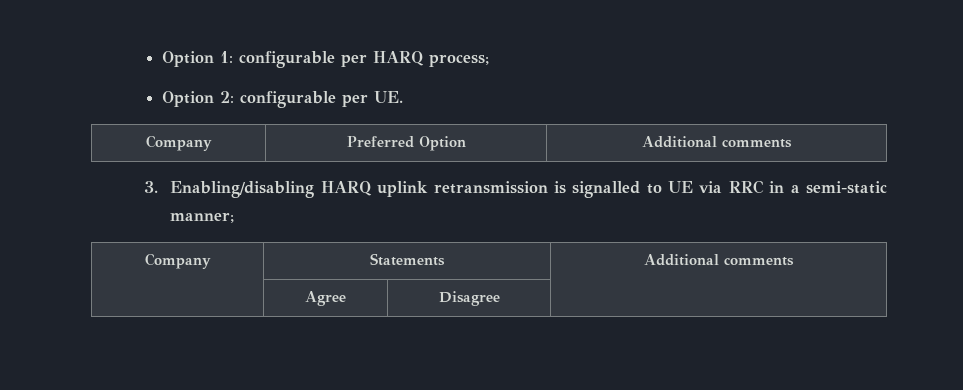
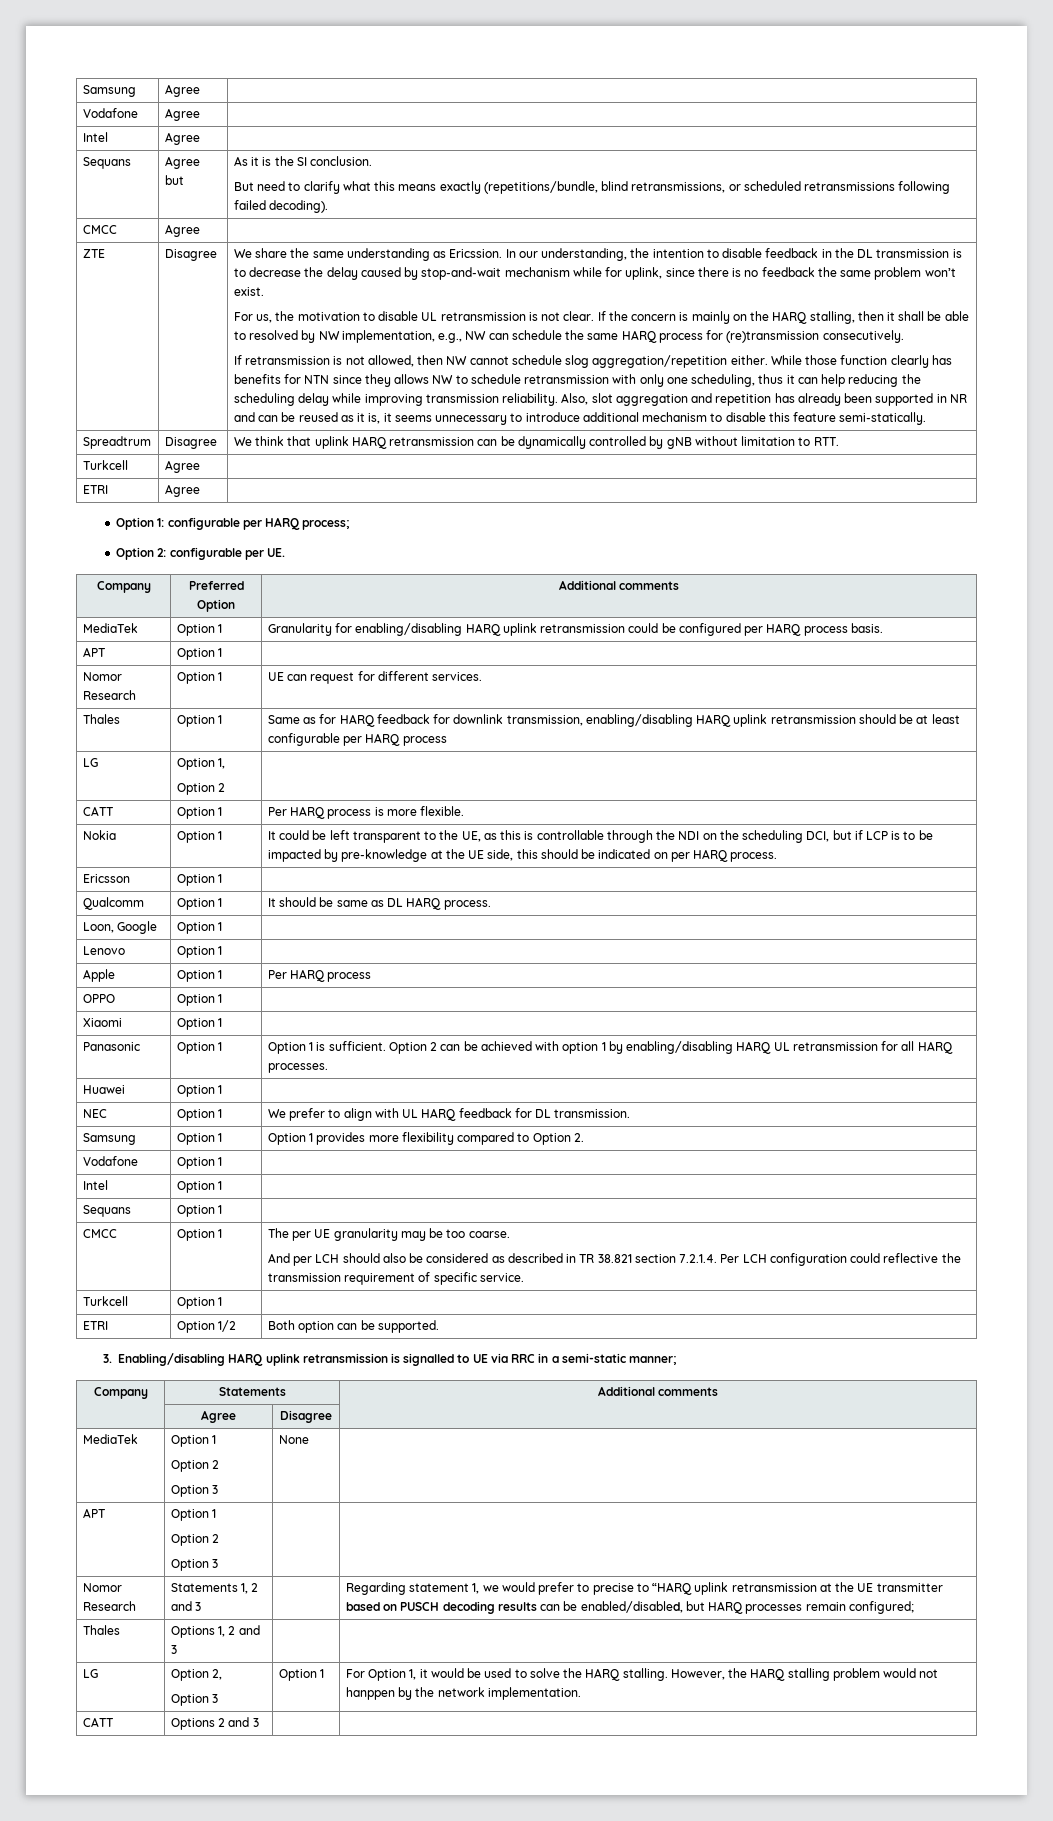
(162, 59) none -> [82,85,136,97] [164,84,200,97] [82,108,138,118] [164,108,200,121] [82,132,108,142] [164,132,200,145] [82,157,131,169] [164,156,200,169] [164,175,184,185] [233,156,373,166] [233,181,951,194] [233,200,329,213] [82,225,117,234] [164,224,200,237] [82,249,105,258] [164,249,217,261] [233,248,962,261] [233,267,956,280] [233,287,264,296] [233,311,969,324] [233,330,904,343] [233,355,952,368] [233,374,921,387] [233,393,967,406] [233,412,927,425] [82,436,151,449] [164,437,217,449] [233,436,839,449] [82,460,128,470] [164,460,200,473] [82,485,108,494] [164,484,200,497] Samsung | Agree | // Vodafone | Agree | // Intel | Agree | // Sequans | Agree but | As it is the SI conclusion. // But need to clarify what this means exactly (repetitions/bundle, blind retransmissions, or scheduled retransmissions following failed decoding). // CMCC | Agree | // ZTE | Disagree | We share the same understanding as Ericssion. In our understanding, the intention to disable feedback in the DL transmission is to decrease the delay caused by stop-and-wait mechanism while for uplink, since there is no feedback the same problem won’t exist. // For us, the motivation to disable UL retransmission is not clear. If the concern is mainly on the HARQ stalling, then it shall be able to resolved by NW implementation, e.g., NW can schedule the same HARQ process for (re)transmission consecutively. // If retransmission is not allowed, then NW cannot schedule slog aggregation/repetition either. While those function clearly has benefits for NTN since they allows NW to schedule retransmission with only one scheduling, thus it can help reducing the scheduling delay while improving transmission reliability. Also, slot aggregation and repetition has already been supported in NR and can be reused as it is, it seems unnecessary to introduce additional mechanism to disable this feature semi-statically. // Spreadtrum | Disagree | We think that uplink HARQ retransmission can be dynamically controlled by gNB without limitation to RTT. // Turkcell | Agree | // ETRI | Agree | //
(792, 143) none -> [82,623,138,633] [176,624,223,636] [267,623,883,636] [82,647,106,657] [176,648,223,660] [82,672,122,681] [82,690,136,700] [176,672,223,684] [267,671,483,684] [82,714,120,724] [176,715,223,727] [267,714,960,727] [267,733,447,746] [82,758,98,767] [176,758,226,770] [176,783,226,795] [82,806,114,816] [176,807,223,819] [267,806,465,819] [82,830,116,840] [176,831,223,843] [267,830,933,843] [267,849,778,862] [82,874,130,883] [176,874,223,886] [82,897,144,910] [176,898,223,910] [267,897,491,910] [82,921,158,934] [176,922,223,934] [82,946,125,955] [176,946,223,958] [82,969,115,982] [176,970,223,982] [267,969,372,982] [82,994,115,1003] [176,994,223,1006] [82,1018,122,1027] [176,1018,223,1030] [82,1042,140,1051] [176,1042,223,1054] [267,1041,953,1054] [267,1063,328,1073] [82,1085,125,1094] [176,1085,223,1097] [82,1109,107,1118] [176,1109,223,1121] [267,1108,631,1121] [82,1133,136,1145] [176,1133,223,1145] [267,1132,584,1145] [82,1156,138,1166] [176,1157,223,1169] [82,1180,108,1190] [176,1181,223,1193] [82,1205,131,1217] [176,1205,223,1217] [82,1229,117,1238] [176,1229,223,1241] [267,1228,510,1241] [267,1253,961,1266] [267,1272,524,1285] [82,1296,128,1306] [176,1297,223,1309] [82,1321,108,1330] [176,1320,237,1333] [267,1320,439,1333] // MediaTek | Option 1 | Granularity for enabling/disabling HARQ uplink retransmission could be configured per HARQ process basis. // APT | Option 1 | // Nomor Research | Option 1 | UE can request for different services. // Thales | Option 1 | Same as for HARQ feedback for downlink transmission, enabling/disabling HARQ uplink retransmission should be at least configurable per HARQ process // LG | Option 1, // Option 2 | // CATT | Option 1 | Per HARQ process is more flexible. // Nokia | Option 1 | It could be left transparent to the UE, as this is controllable through the NDI on the scheduling DCI, but if LCP is to be impacted by pre-knowledge at the UE side, this should be indicated on per HARQ process. // Ericsson | Option 1 | // Qualcomm | Option 1 | It should be same as DL HARQ process. // Loon, Google | Option 1 | // Lenovo | Option 1 | // Apple | Option 1 | Per HARQ process // OPPO | Option 1 | // Xiaomi | Option 1 | // Panasonic | Option 1 | Option 1 is sufficient. Option 2 can be achieved with option 1 by enabling/disabling HARQ UL retransmission for all HARQ processes. // Huawei | Option 1 | // NEC | Option 1 | We prefer to align with UL HARQ feedback for DL transmission. // Samsung | Option 1 | Option 1 provides more flexibility compared to Option 2. // Vodafone | Option 1 | // Intel | Option 1 | // Sequans | Option 1 | // CMCC | Option 1 | The per UE granularity may be too coarse. // And per LCH should also be considered as described in TR 38.821 section 7.2.1.4. Per LCH configuration could reflective the transmission requirement of specific service. // Turkcell | Option 1 | // ETRI | Option 1/2 | Both option can be supported.
(500, 298) none -> [82,1434,138,1444] [170,1435,217,1447] [170,1460,220,1472] [170,1485,219,1497] [278,1435,309,1444] [82,1508,106,1518] [170,1509,217,1521] [170,1534,220,1546] [170,1559,219,1571] [82,1583,122,1592] [82,1601,136,1611] [170,1583,259,1594] [170,1601,202,1611] [345,1582,943,1595] [345,1601,914,1614] [82,1625,120,1635] [170,1625,260,1638] [170,1645,177,1654] [82,1669,98,1678] [170,1669,223,1681] [170,1694,219,1706] [278,1669,325,1681] [345,1668,939,1681] [345,1687,581,1700] [82,1717,114,1727] [170,1717,259,1730] // MediaTek | Option 1 // Option 2 // Option 3 | None | // APT | Option 1 // Option 2 // Option 3 | | // Nomor Research | Statements 1, 2 and 3 | | Regarding statement 1, we would prefer to precise to “HARQ uplink retransmission at the UE transmitter based on PUSCH decoding results can be enabled/disabled, but HARQ processes remain configured; // Thales | Options 1, 2 and 3 | | // LG | Option 2, // Option 3 | Option 1 | For Option 1, it would be used to solve the HARQ stalling. However, the HARQ stalling problem would not hanppen by the network implementation. // CATT | Options 2 and 3 | |

